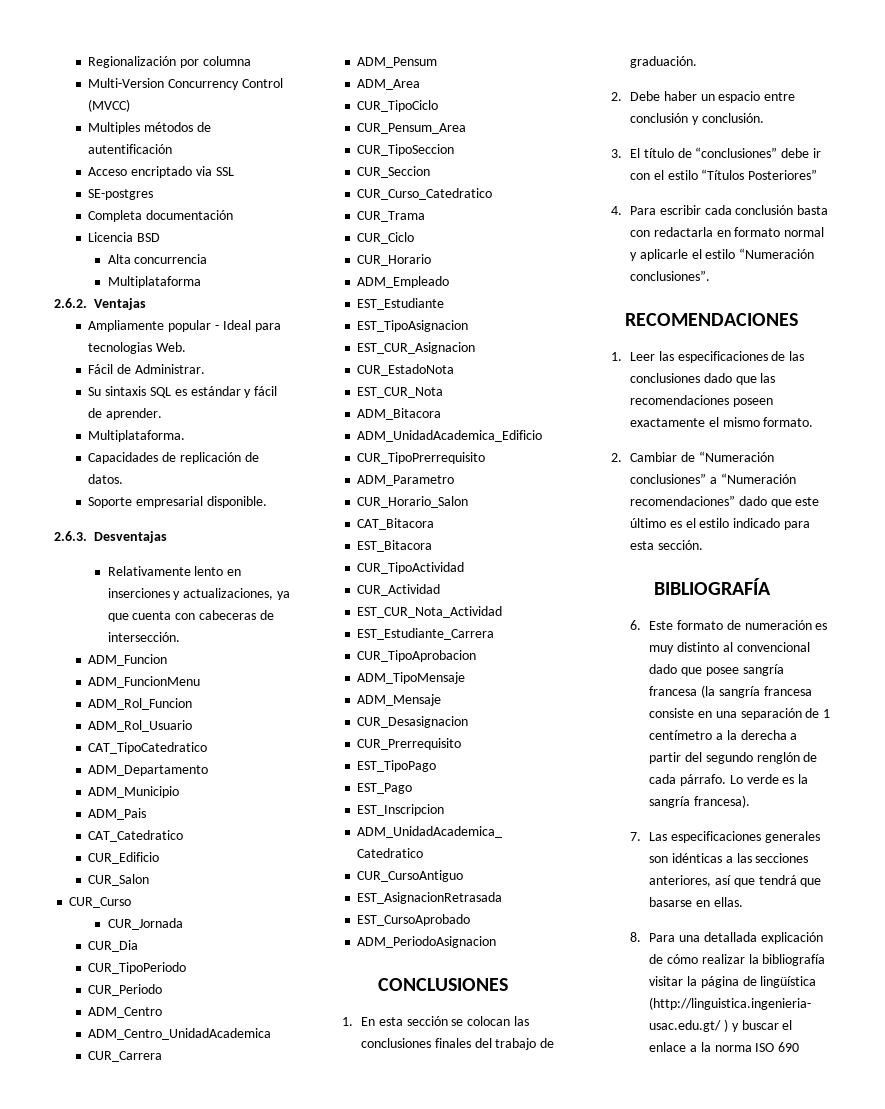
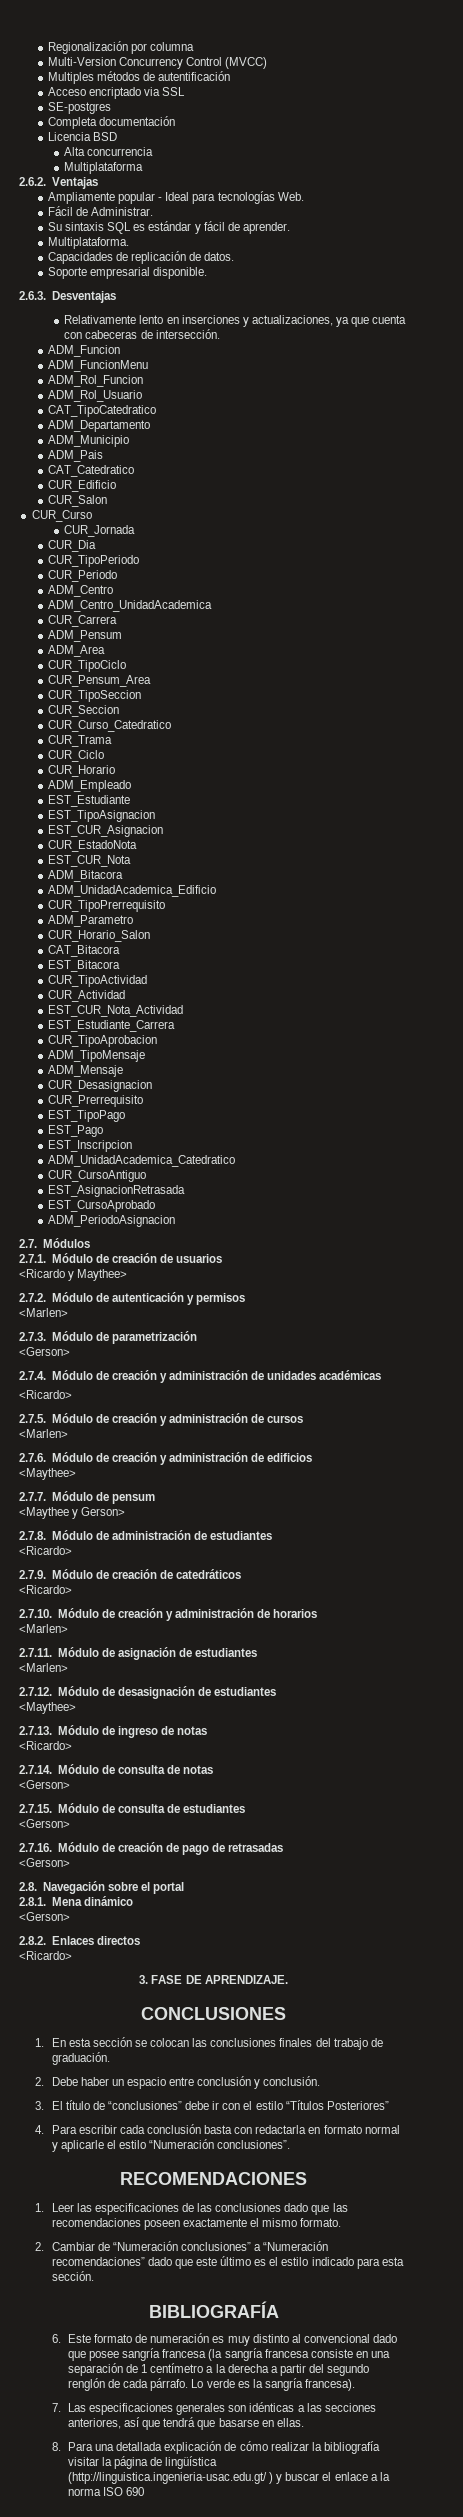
[88,342,153,354] tecnologias -> [217,191,275,204] tecnologías
(497, 942) none -> [19,1238,90,1248] [19,1253,223,1263] [19,1269,128,1281] [19,1292,246,1305] [19,1308,68,1317] [19,1331,197,1344] [19,1347,70,1356] [19,1370,382,1383] [19,1390,72,1399] [19,1413,304,1426] [19,1429,68,1438] [19,1452,313,1465] [19,1468,76,1480] [19,1491,155,1504] [19,1507,126,1519] [19,1530,273,1540] [19,1546,72,1555] [19,1569,242,1579] [19,1585,72,1594] [19,1608,318,1621] [19,1624,68,1633] [19,1647,258,1660] [19,1663,68,1672] [19,1686,277,1699] [19,1702,76,1714] [19,1725,208,1738] [19,1741,72,1750] [19,1764,214,1774] [19,1780,70,1789] [19,1803,246,1813] [19,1819,70,1828] [19,1842,284,1855] [19,1858,70,1867] [19,1881,185,1894] [19,1896,133,1906] [19,1912,70,1921] [19,1936,140,1945] [19,1951,72,1960] [139,1975,288,1984] // 2.7. Módulos // 2.7.1. Módulo de creación de usuarios // <Ricardo y Maythee> // 2.7.2. Módulo de autenticación y permisos // <Marlen> // 2.7.3. Módulo de parametrización // <Gerson> // 2.7.4. Módulo de creación y administración de unidades académicas // <Ricardo> // 2.7.5. Módulo de creación y administración de cursos // <Marlen> // 2.7.6. Módulo de creación y administración de edificios // <Maythee> // 2.7.7. Módulo de pensum // <Maythee y Gerson> // 2.7.8. Módulo de administración de estudiantes // <Ricardo> // 2.7.9. Módulo de creación de catedráticos // <Ricardo> // 2.7.10. Módulo de creación y administración de horarios // <Marlen> // 2.7.11. Módulo de asignación de estudiantes // <Marlen> // 2.7.12. Módulo de desasignación de estudiantes // <Maythee> // 2.7.13. Módulo de ingreso de notas // <Ricardo> // 2.7.14. Módulo de consulta de notas // <Gerson> // 2.7.15. Módulo de consulta de estudiantes // <Gerson> // 2.7.16. Módulo de creación de pago de retrasadas // <Gerson> // 2.8. Navegación sobre el portal // 2.8.1. Mena dinámico // <Gerson> // 2.8.2. Enlaces directos // <Ricardo> // 3. FASE DE APRENDIZAJE.

